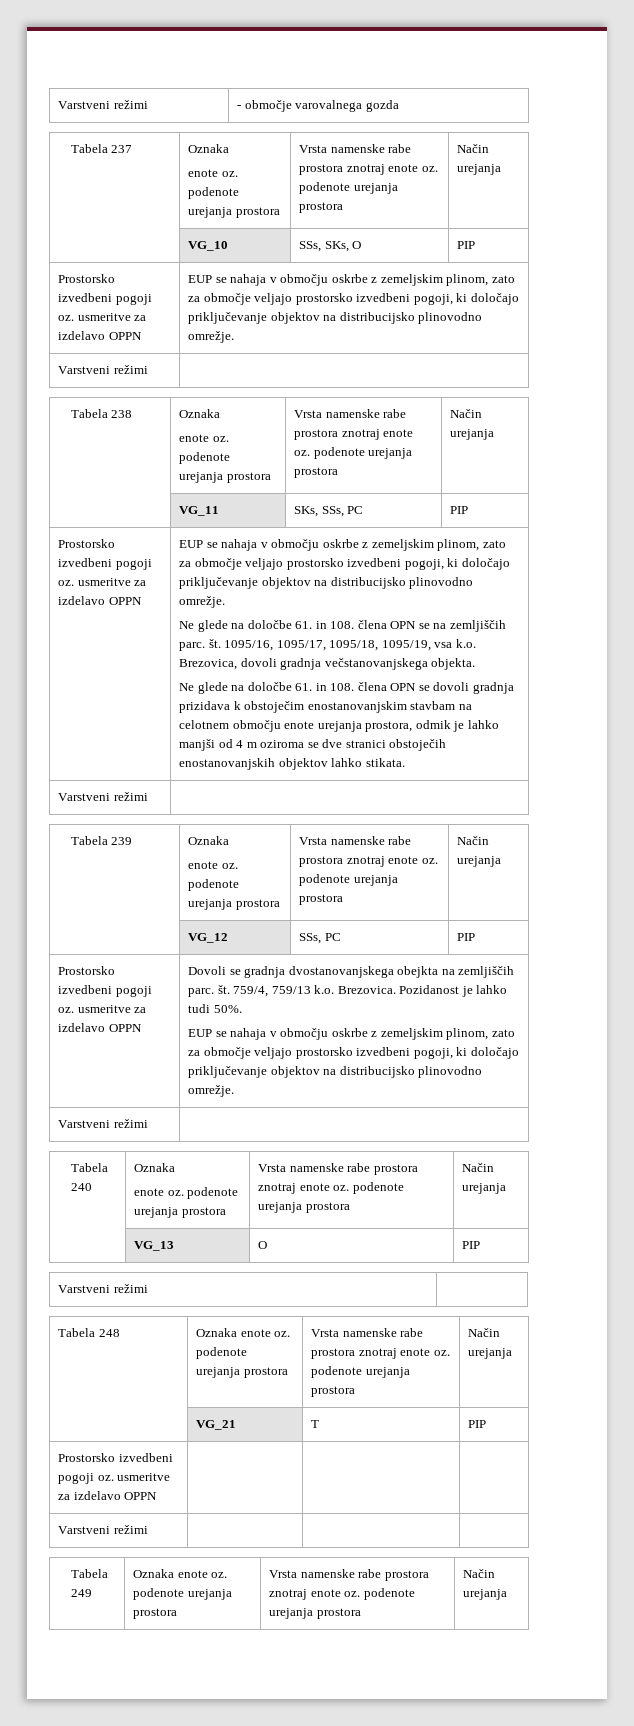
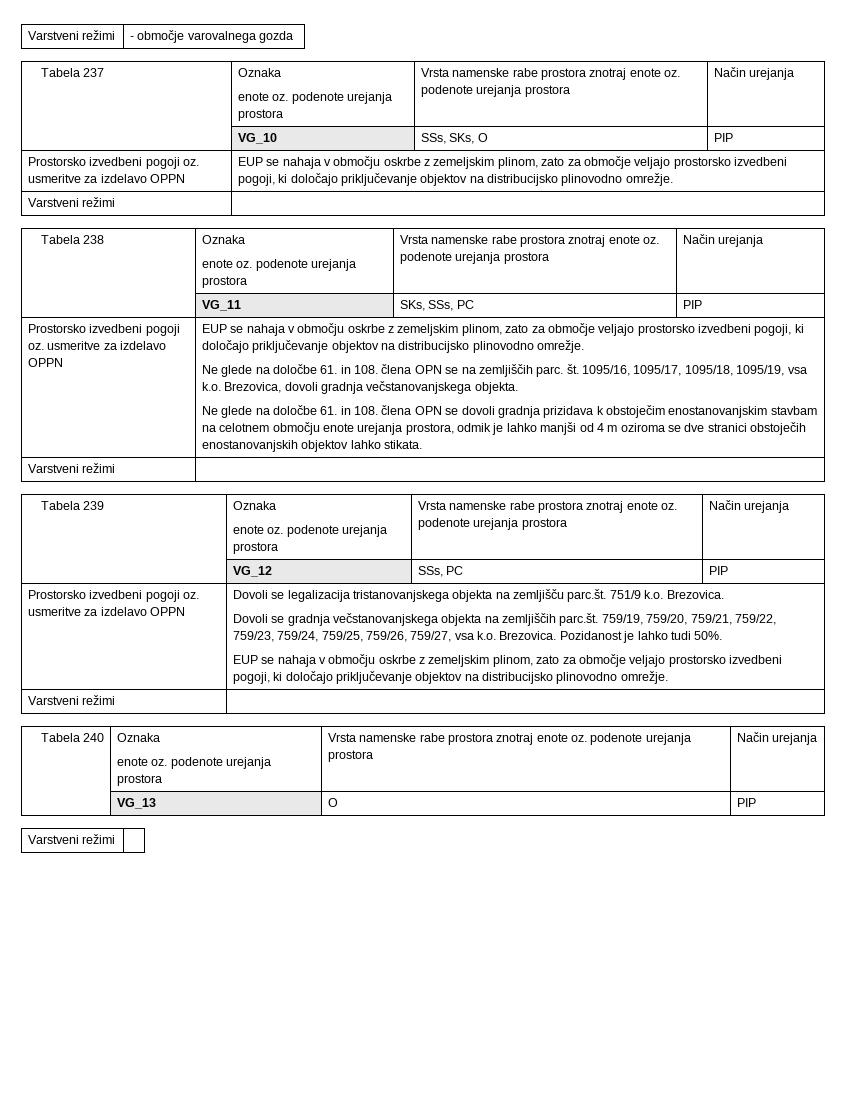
[244,966,515,978] [188,985,311,997] gradnja dvostanovanjskega obejkta na zemljiščih parc. št. 759/4, 759/13 -> [287,589,724,602] [232,613,776,626] [232,631,474,642] legalizacija tristanovanjskega objekta na zemljišču parc.št. 751/9 k.o. Brezovica. // Dovoli se gradnja večstanovanjskega objekta na zemljiščih parc.št. 759/19, 759/20, 759/21, 759/22, 759/23, 759/24, 759/25, 759/26, 759/27, vsa
[58,1328,120,1337] [196,1328,291,1337] [196,1347,248,1359] [196,1367,288,1378] [311,1328,424,1337] [311,1348,450,1359] [311,1366,410,1378] [311,1386,356,1397] [468,1328,501,1337] [468,1348,513,1359] [196,1420,237,1430] [311,1420,320,1428] [468,1420,487,1428] [58,1453,173,1462] [58,1473,171,1484] [58,1491,158,1500] [58,1525,148,1534] [70,1569,108,1578] [70,1589,92,1597] [133,1569,228,1578] [133,1588,232,1600] [133,1608,178,1619] [269,1569,429,1581] [269,1588,415,1600] [269,1608,361,1619] [463,1569,496,1578] [463,1589,508,1600] // Tabela 248 | Oznaka enote oz. podenote urejanja prostora | Vrsta namenske rabe prostora znotraj enote oz. podenote urejanja prostora | Način urejanja // | VG_21 | T | PIP // Prostorsko izvedbeni pogoji oz. usmeritve za izdelavo OPPN | | | // Varstveni režimi | | | // Tabela 249 | Oznaka enote oz. podenote urejanja prostora | Vrsta namenske rabe prostora znotraj enote oz. podenote urejanja prostora | Način urejanja -> (116, 839) none

